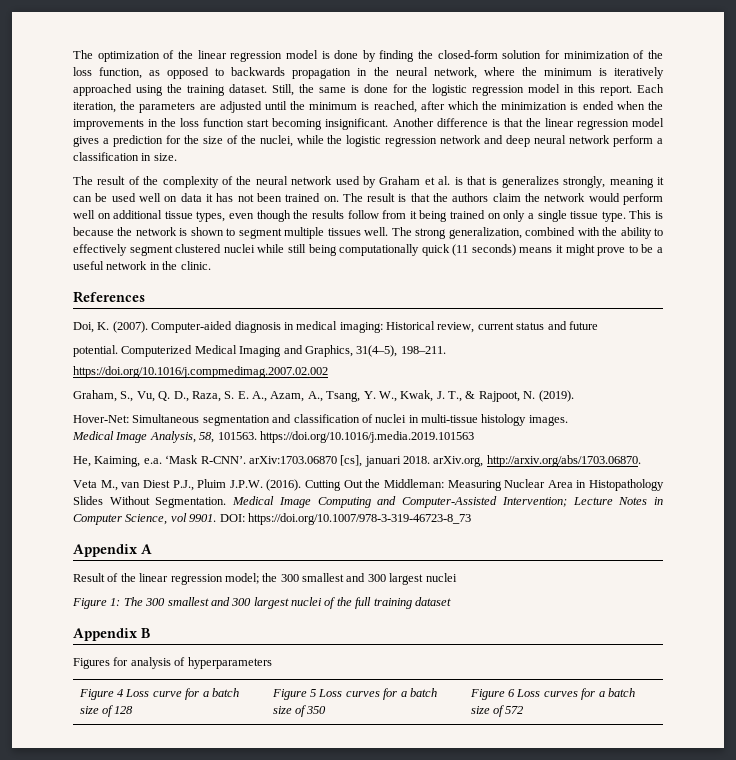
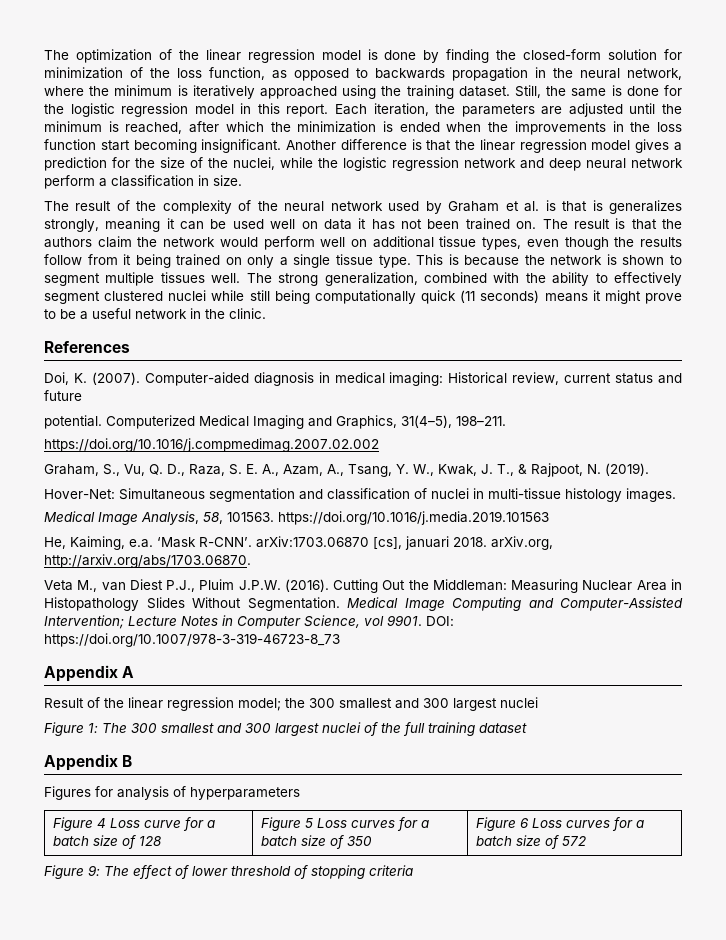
(524, 710) none -> [44,865,413,879] // Figure 9: The effect of lower threshold of stopping criteria

